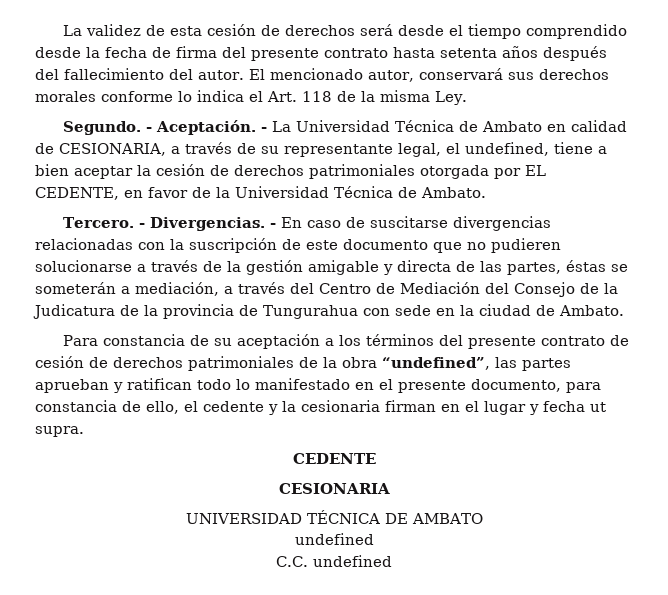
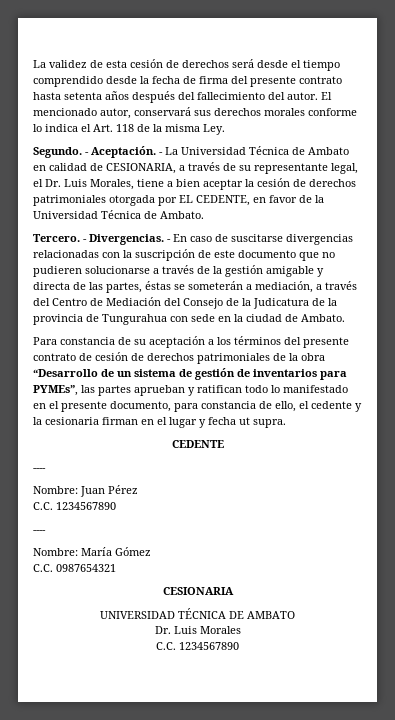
[465,142,549,156] undefined, -> [45,179,134,190] Dr. Luis Morales,
[382,357,490,370] “undefined”, -> [33,368,347,380] [33,385,78,396] “Desarrollo de un sistema de gestión de inventarios para PYMEs”,
(376, 458) none -> [33,468,46,471] [33,485,138,497] [33,502,116,510] [33,530,46,533] [33,547,151,556] [33,564,116,572] // ---- // Nombre: Juan Pérez // C.C. 1234567890 // ---- // Nombre: María Gómez // C.C. 0987654321
[294,533,374,545] [276,555,392,567] undefined // C.C. undefined -> [154,626,241,634] [156,642,239,650] Dr. Luis Morales // C.C. 1234567890

